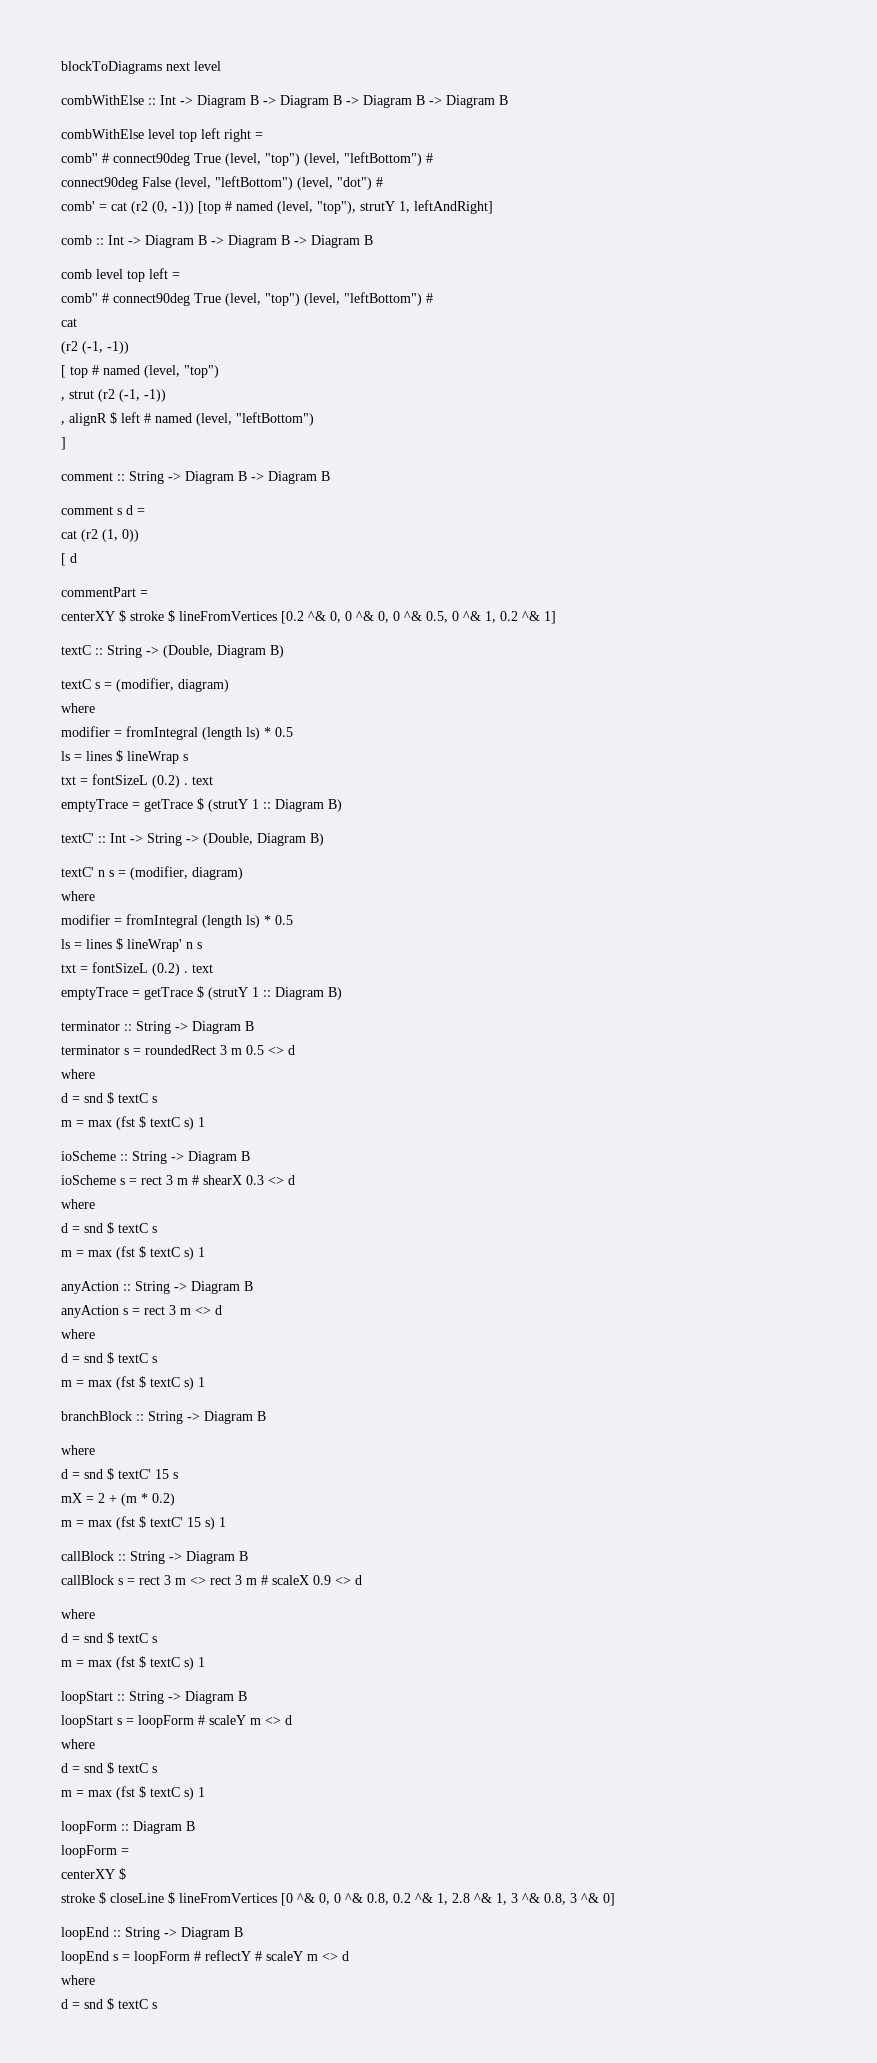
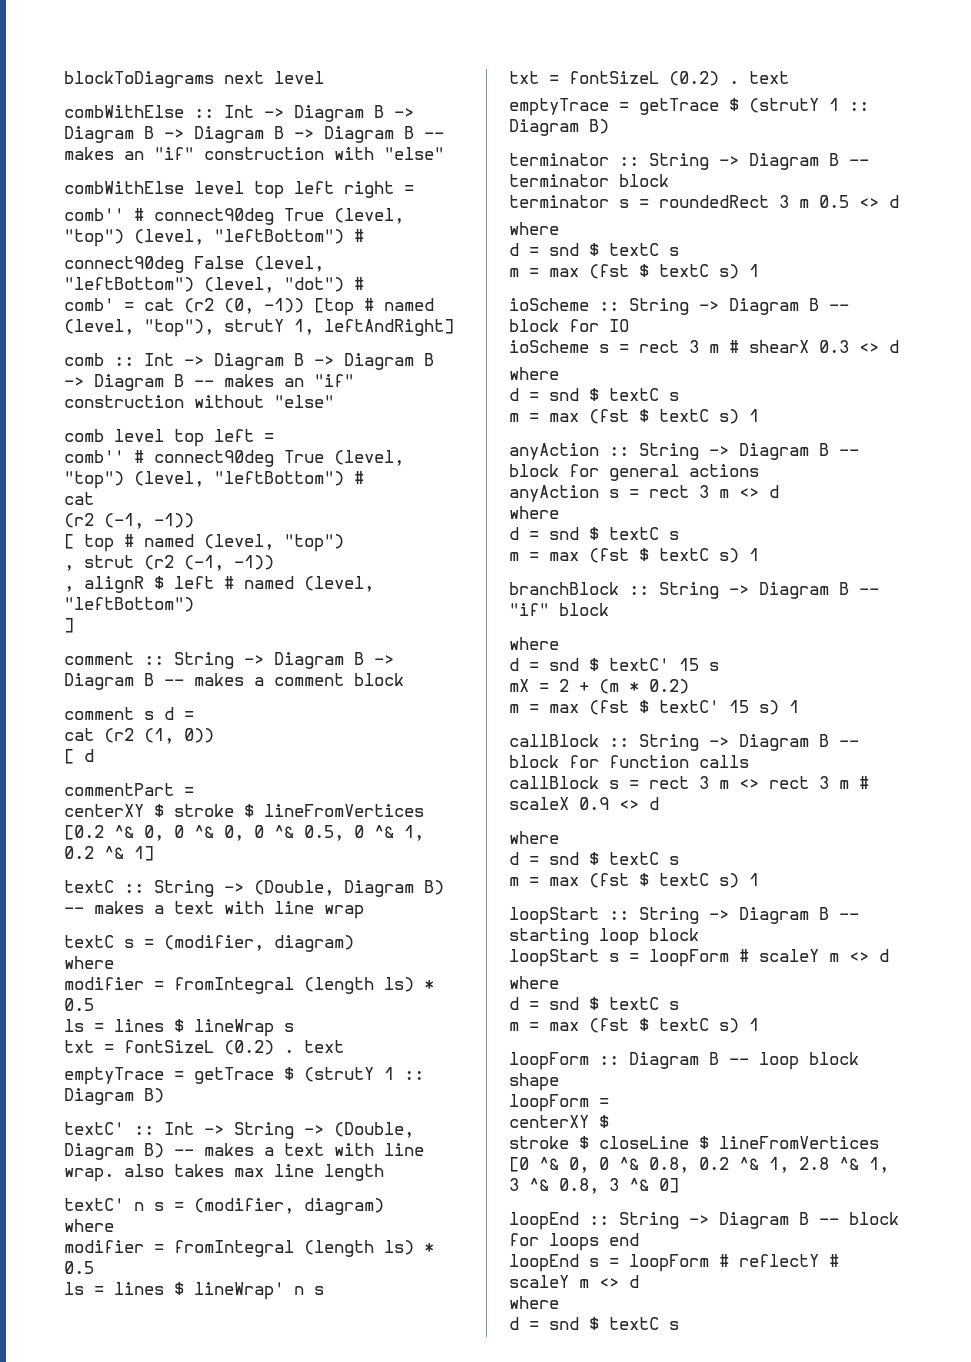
(508, 100) none -> [424,132,444,139] [64,147,444,160] -- makes an "if" construction with "else"
(373, 240) none -> [194,374,354,387] [64,395,334,408] -- makes an "if" construction without "else"
(330, 476) none -> [164,673,404,686] -- makes a comment block
(284, 651) none -> [64,901,364,919] -- makes a text with line wrap
(324, 839) none -> [174,1143,424,1156] [64,1164,384,1182] -- makes a text with line wrap. also takes max line length
(254, 1026) none -> [849,159,869,166] [509,174,669,187] -- terminator block
(250, 1156) none -> [829,304,849,311] [509,319,629,332] -- block for IO
(253, 1286) none -> [839,449,859,456] [509,464,759,481] -- block for general actions
(266, 1416) none -> [859,588,879,595] [509,603,609,616] -- "if" block
(248, 1556) none -> [839,740,859,747] [509,755,749,768] -- block for function calls
(247, 1696) none -> [839,913,859,920] [509,928,699,946] -- starting loop block
(195, 1826) none -> [729,1052,859,1070] [509,1073,559,1091] -- loop block shape
(243, 1932) none -> [819,1212,899,1225] [509,1233,639,1251] -- block for loops end

